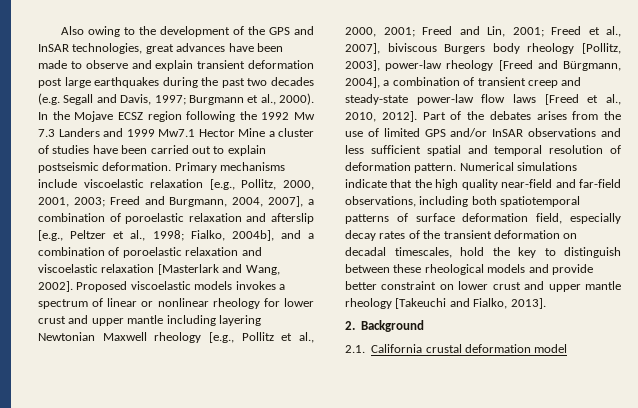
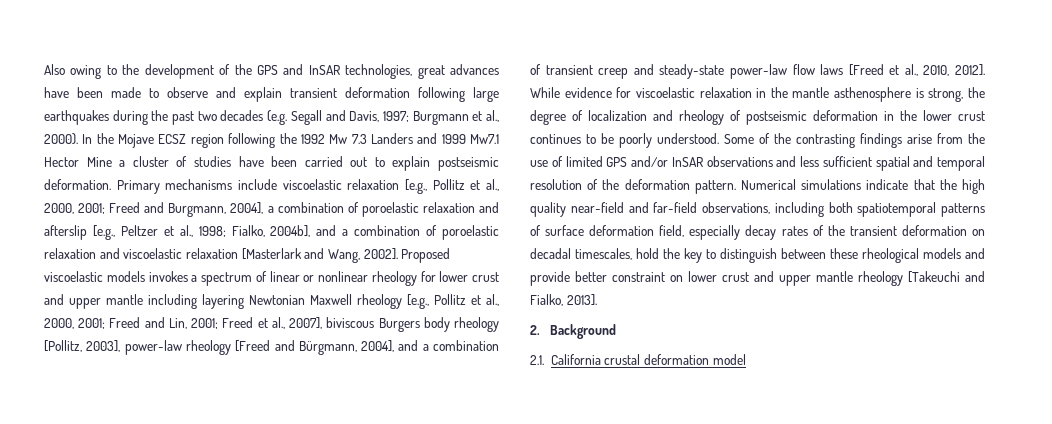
[38,78,62,88] post -> [418,87,465,102] following
[241,179,314,190] [38,197,105,207] Pollitz, 2000, 2001, 2003; -> [432,179,500,191] [44,203,106,214] Pollitz et al., 2000, 2001;
[232,196,304,207] 2004, 2007], -> [230,202,264,214] 2004],
(380, 82) none -> [398,340,419,351] and
[422,111,567,120] Part of the debates arises -> [530,87,985,102] [530,110,985,125] [530,133,932,148] While evidence for viscoelastic relaxation in the mantle asthenosphere is strong, the degree of localization and rheology of postseismic deformation in the lower crust continues to be poorly understood. Some of the contrasting findings arise
(621, 149) none -> [602,179,620,190] the

